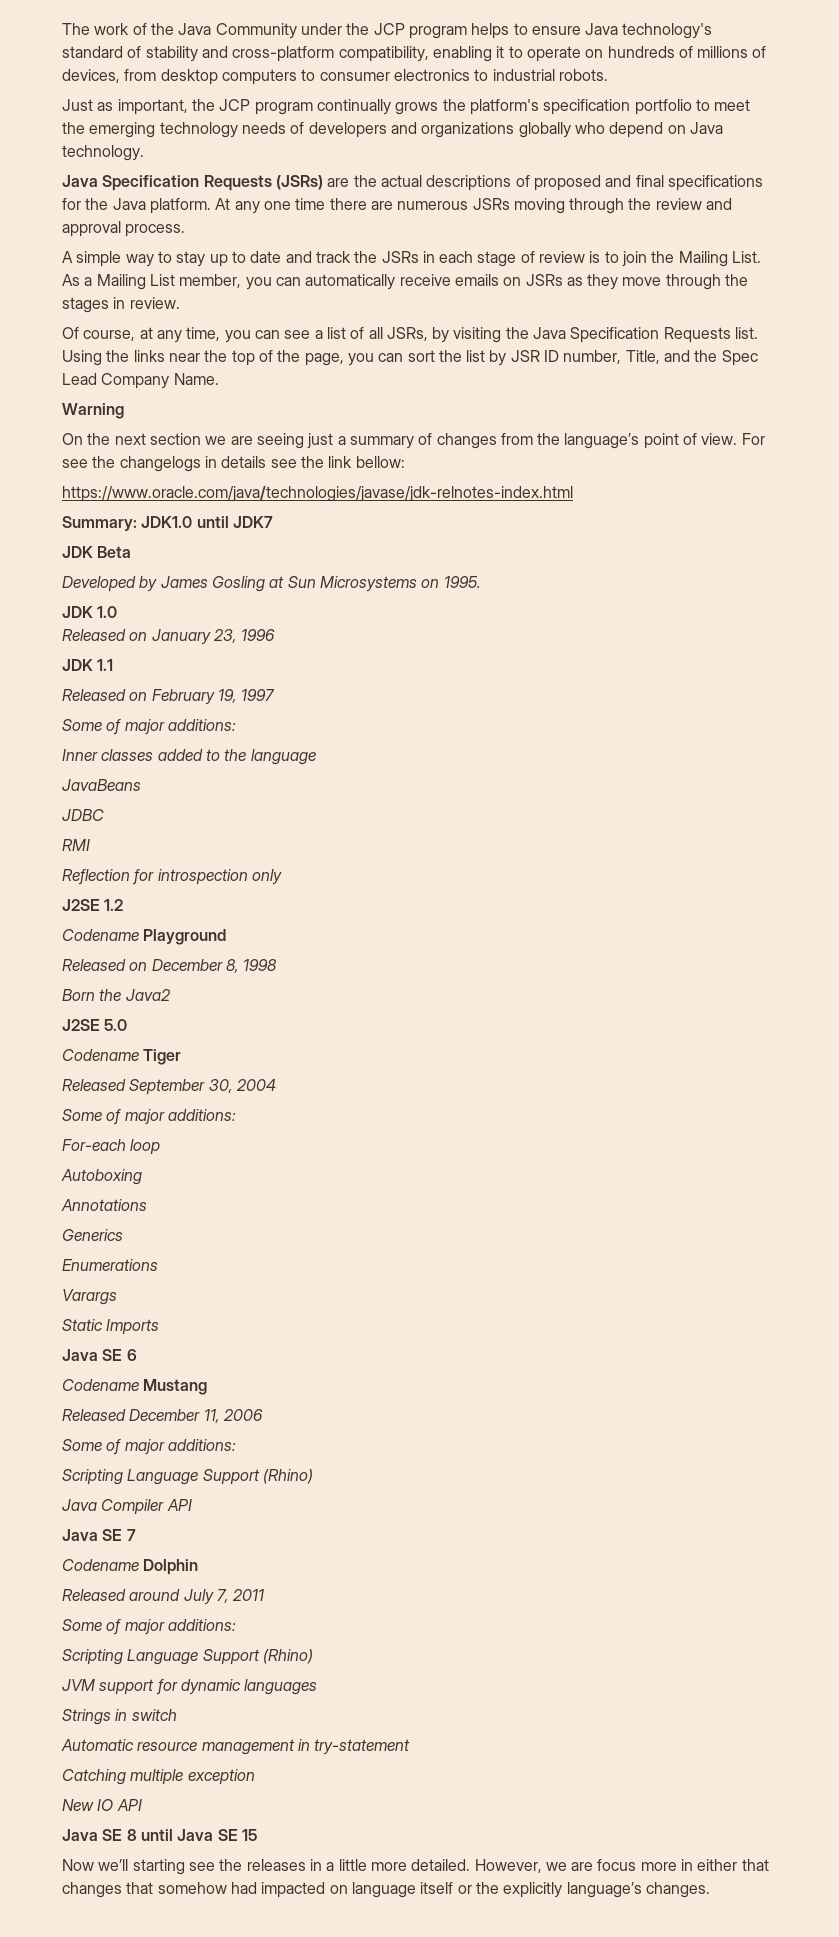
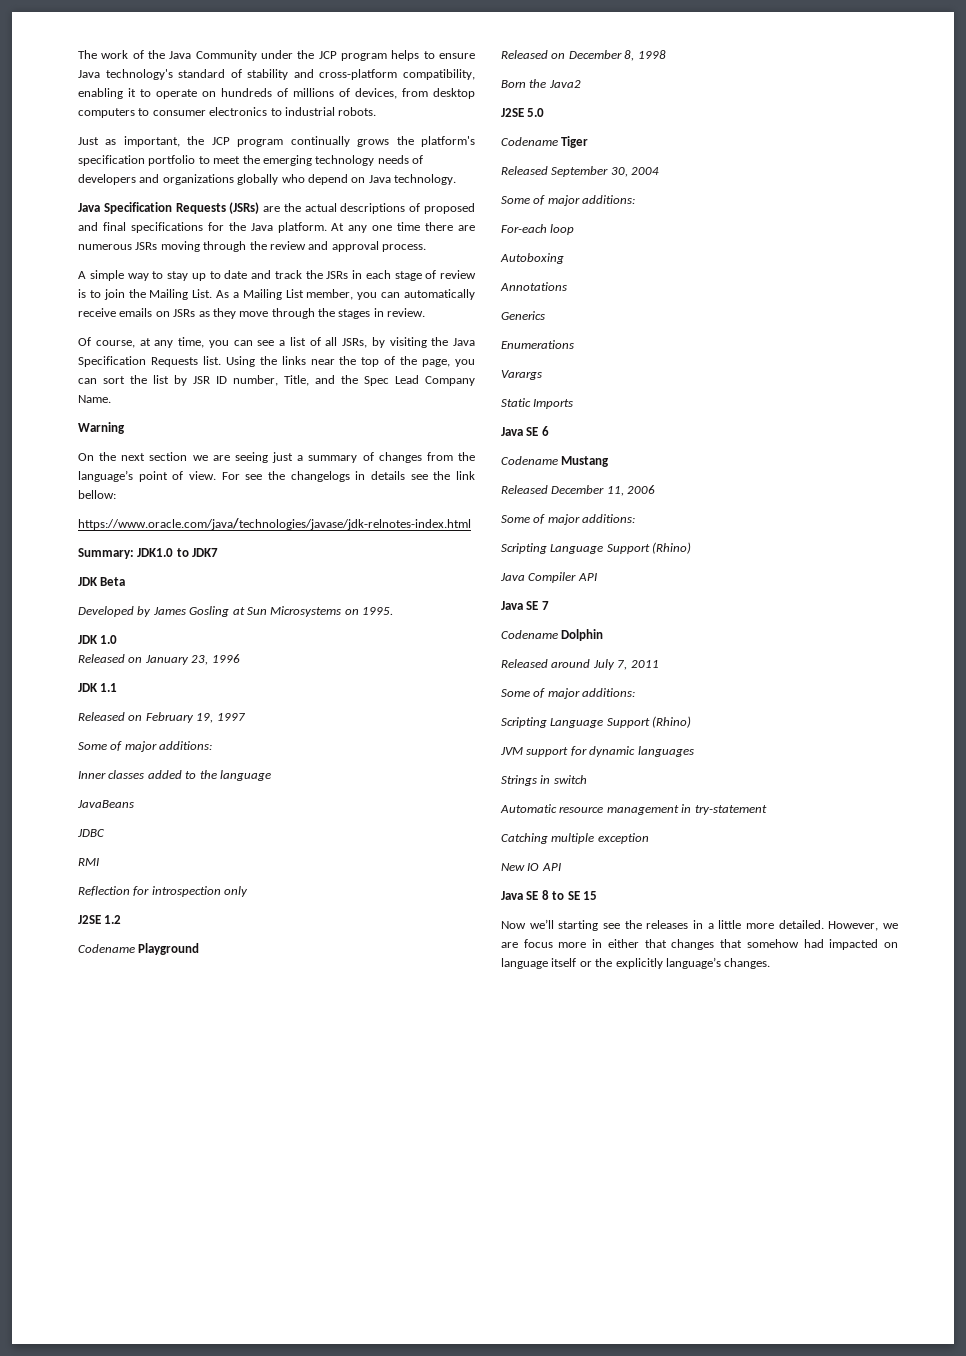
[196,516,229,528] until -> [176,548,189,557] to
[140,1829,214,1841] until Java -> [552,891,565,900] to

